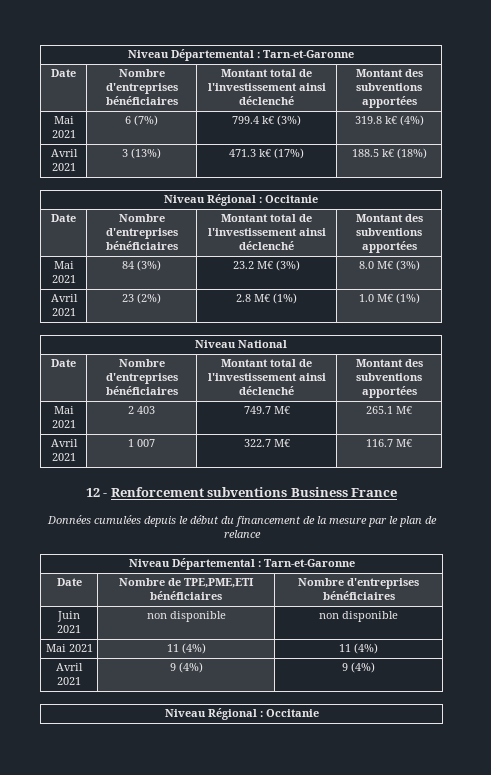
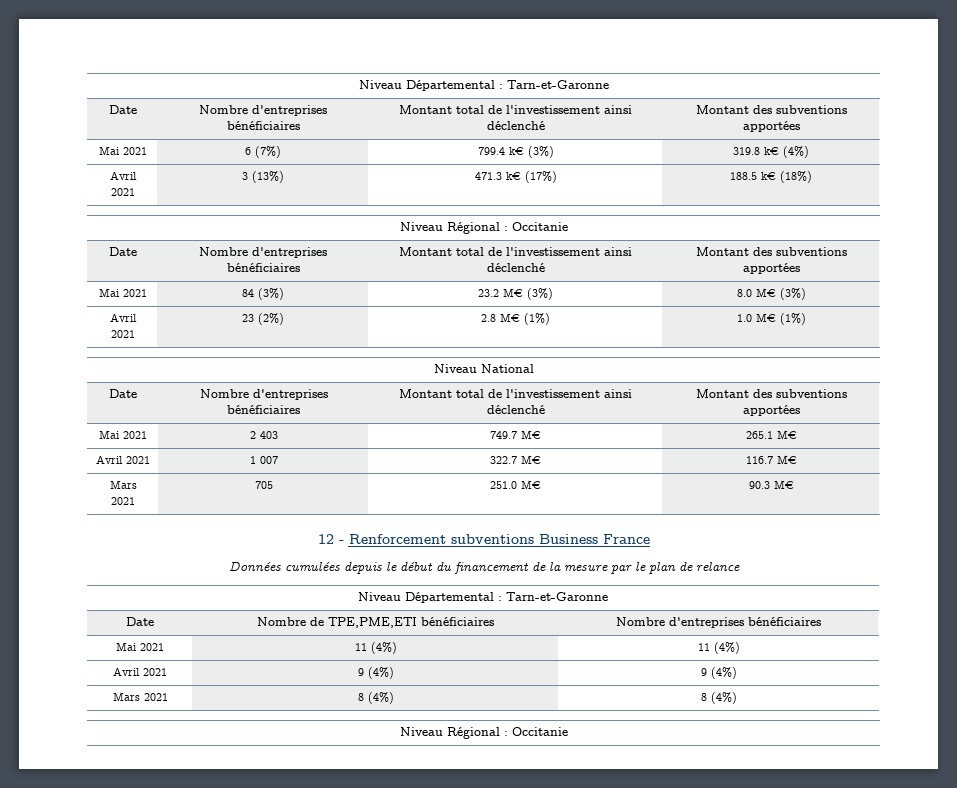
(412, 443) none -> [109,480,137,489] [111,497,135,505] [254,481,273,489] [490,480,541,489] [748,480,794,489] // Mars 2021 | 705 | 251.0 M€ | 90.3 M€
[57,611,80,622] [57,625,81,633] [146,611,226,622] [319,611,398,622] // Juin 2021 | non disponible | non disponible -> (821, 621) none
(375, 667) none -> [112,692,168,701] [357,692,394,704] [700,692,737,704] // Mars 2021 | 8 (4%) | 8 (4%)

